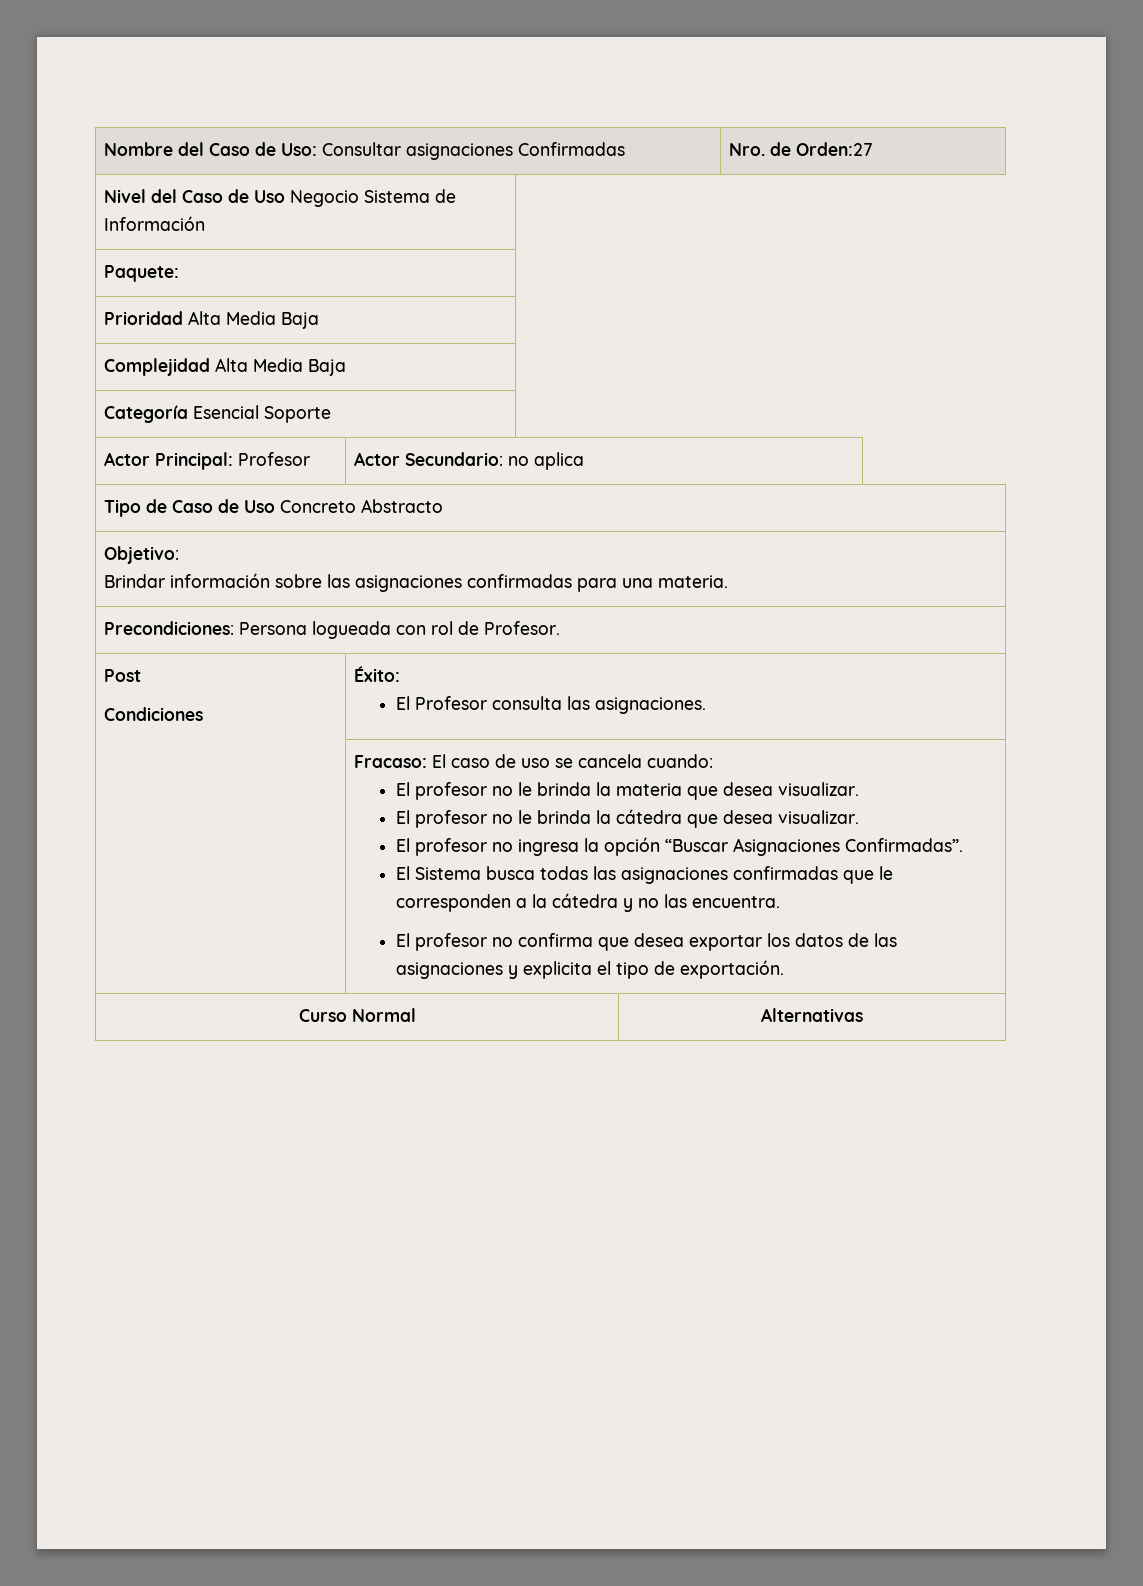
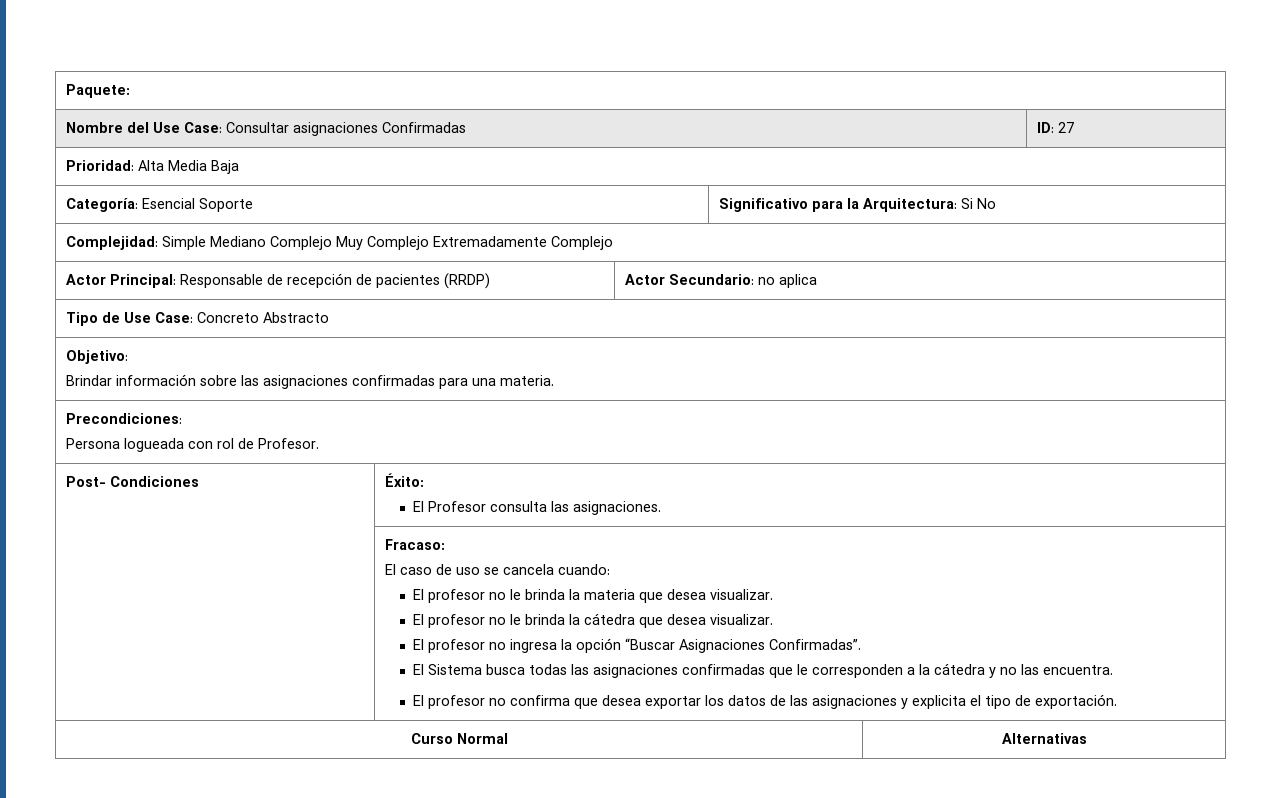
(104, 149) none -> [65,84,130,98] Paquete: //
[209,142,318,156] Caso de Uso: -> [152,122,222,133] Use Case:
[729,142,874,156] [104,189,457,207] [104,216,206,231] [104,265,180,282] [104,311,320,329] [104,358,347,376] [104,405,332,423] [104,452,311,470] Nro. de Orden:27 // Nivel del Caso de Uso Negocio Sistema de Información // Paquete: // Prioridad Alta Media Baja // Complejidad Alta Media Baja // Categoría Esencial Soporte // Actor Principal: Profesor -> [1036,122,1074,133] [65,160,239,174] [65,198,253,212] [718,198,996,212] [65,236,613,250] [65,273,490,289] ID: 27 // Prioridad: Alta Media Baja // Categoría: Esencial Soporte | Significativo para la Arquitectura: Si No // Complejidad: Simple Mediano Complejo Muy Complejo Extremadamente Complejo // Actor Principal: Responsable de recepción de pacientes (RRDP)
[172,499,276,513] Caso de Uso -> [123,312,193,323] Use Case:
(235, 628) none -> (182, 418) //
[104,669,142,682] Post // -> [65,476,106,487] Post-
(428, 761) none -> (445, 544) //

